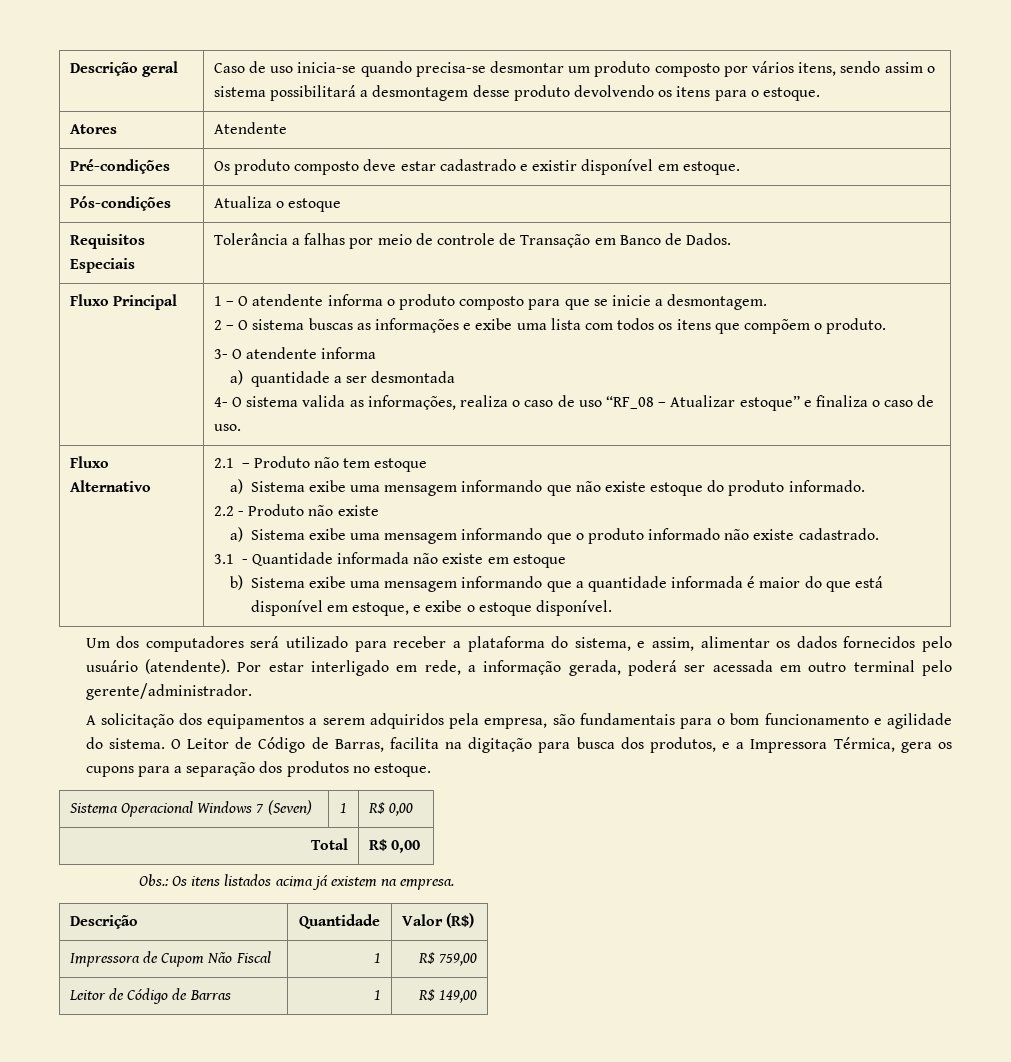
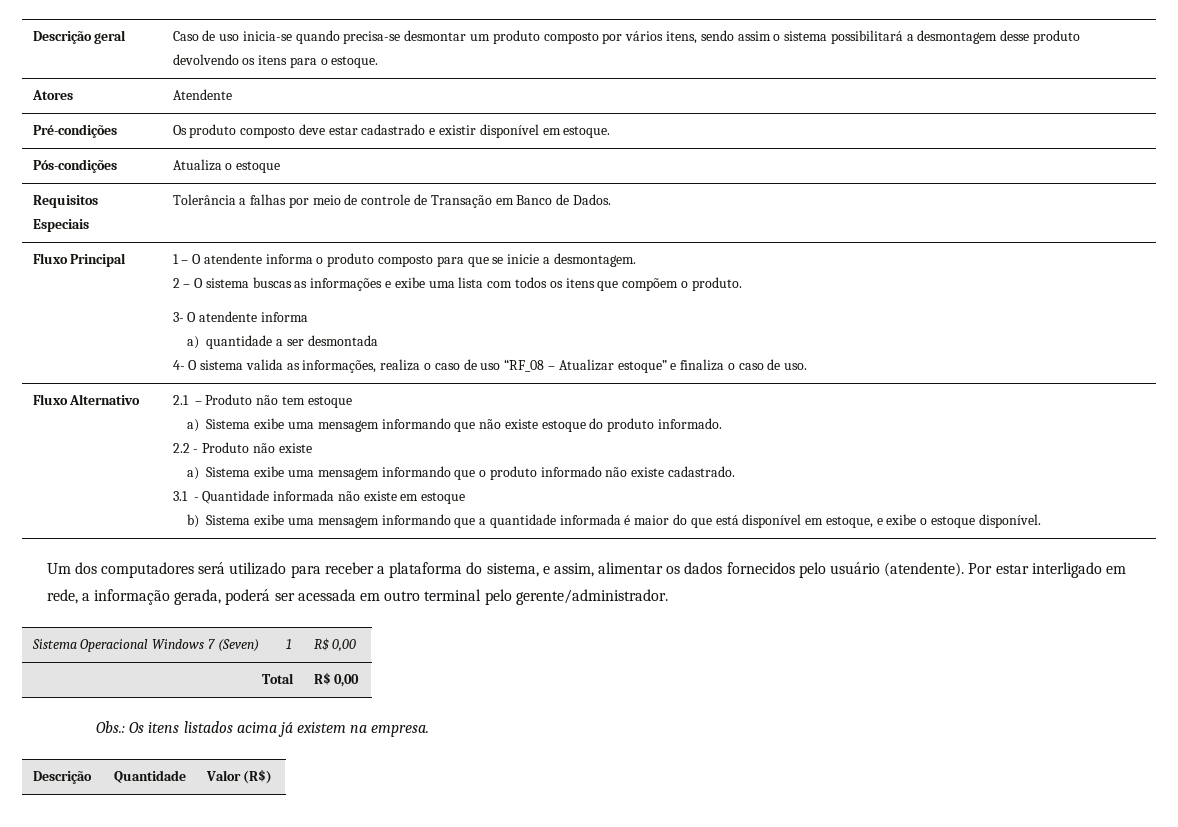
[85,713,952,729] [85,737,952,753] [85,761,431,777] // A solicitação dos equipamentos a serem adquiridos pela empresa, são fundamentais para o bom funcionamento e agilidade do sistema. O Leitor de Código de Barras, facilita na digitação para busca dos produtos, e a Impressora Térmica, gera os cupons para a separação dos produtos no estoque. -> (668, 597) none
[69,951,271,967] [374,953,382,963] [417,952,478,966] [68,988,231,1004] [374,990,382,1000] [417,989,478,1003] // Impressora de Cupom Não Fiscal | 1 | R$ 759,00 // Leitor de Código de Barras | 1 | R$ 149,00 -> (273, 776) none

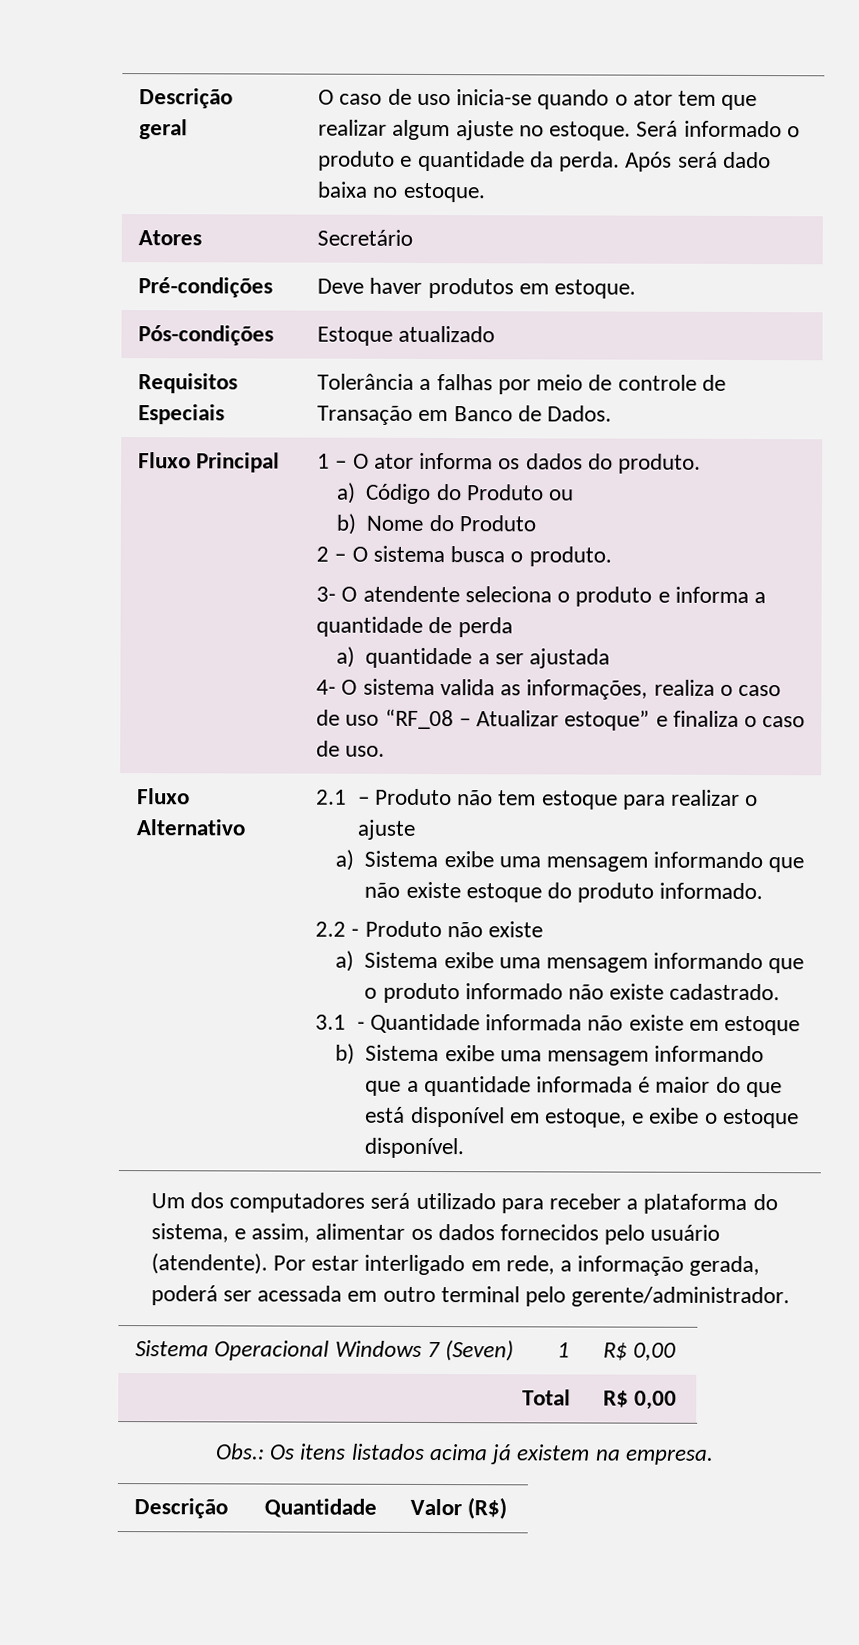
[172,31,199,41] Caso -> [318,89,383,105] O caso
[343,30,1080,44] [172,54,328,68] precisa-se desmontar um produto composto por vários itens, sendo assim o sistema possibilitará a desmontagem desse produto devolvendo os itens para o -> [614,90,758,111] [318,119,800,141] [318,150,771,172] [317,181,398,198] o ator tem que realizar algum ajuste no estoque. Será informado o produto e quantidade da perda. Após será dado baixa no
[172,89,232,100] Atendente -> [317,229,414,246] Secretário
[172,124,539,138] Os produto composto deve estar cadastrado e existir disponível -> [317,277,514,299] Deve haver produtos
[172,159,281,173] Atualiza o estoque -> [317,325,496,346] Estoque atualizado
[203,253,636,267] [172,277,679,291] atendente informa o produto composto para que se inicie a desmontagem. // 2 – O sistema buscas as informações e exibe uma lista com todos os itens que compõem -> [373,452,701,474] [336,482,575,505] [335,513,536,535] [316,545,506,563] ator informa os dados do produto. // a) Código do Produto ou // b) Nome do Produto // 2 – O sistema busca
[260,312,308,322] informa -> [464,586,766,607] [316,616,513,638] seleciona o produto e informa a quantidade de perda
[307,335,378,346] desmontada -> [529,648,611,669] ajustada
(352, 402) none -> [622,789,759,810] [356,819,416,840] para realizar o ajuste

